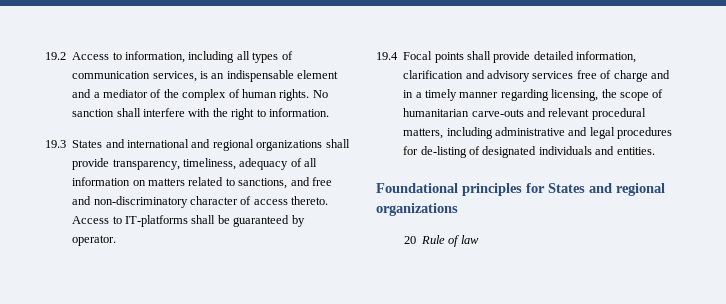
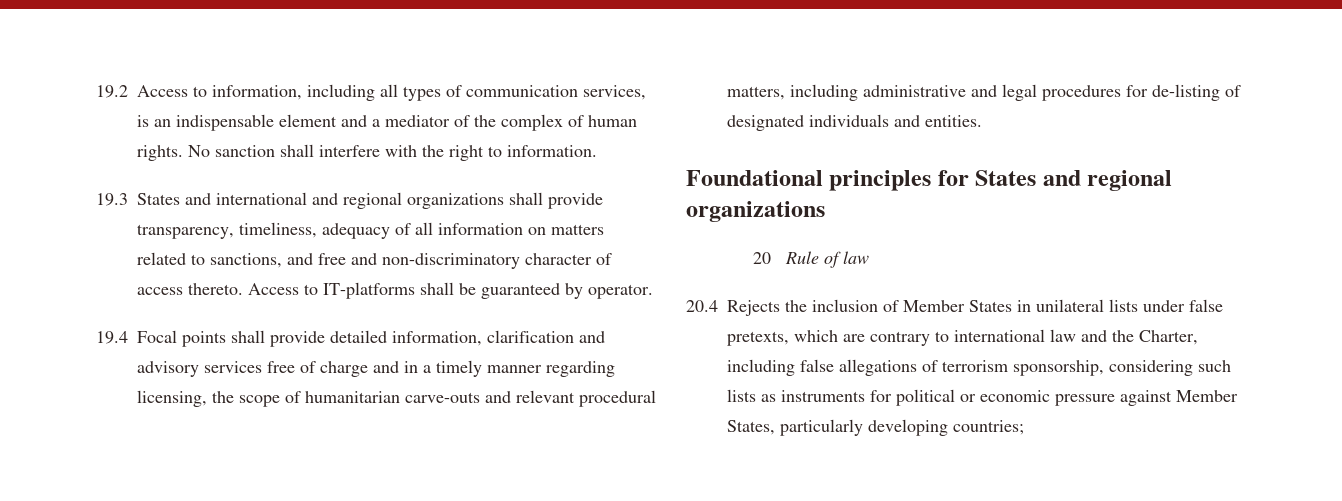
(479, 239) none -> [686,299,1223,316] [727,329,1198,346] [727,359,1231,376] [727,389,1238,406] [727,419,1024,436] // 20.4 Rejects the inclusion of Member States in unilateral lists under false pretexts, which are contrary to international law and the Charter, including false allegations of terrorism sponsorship, considering such lists as instruments for political or economic pressure against Member States, particularly developing countries;

